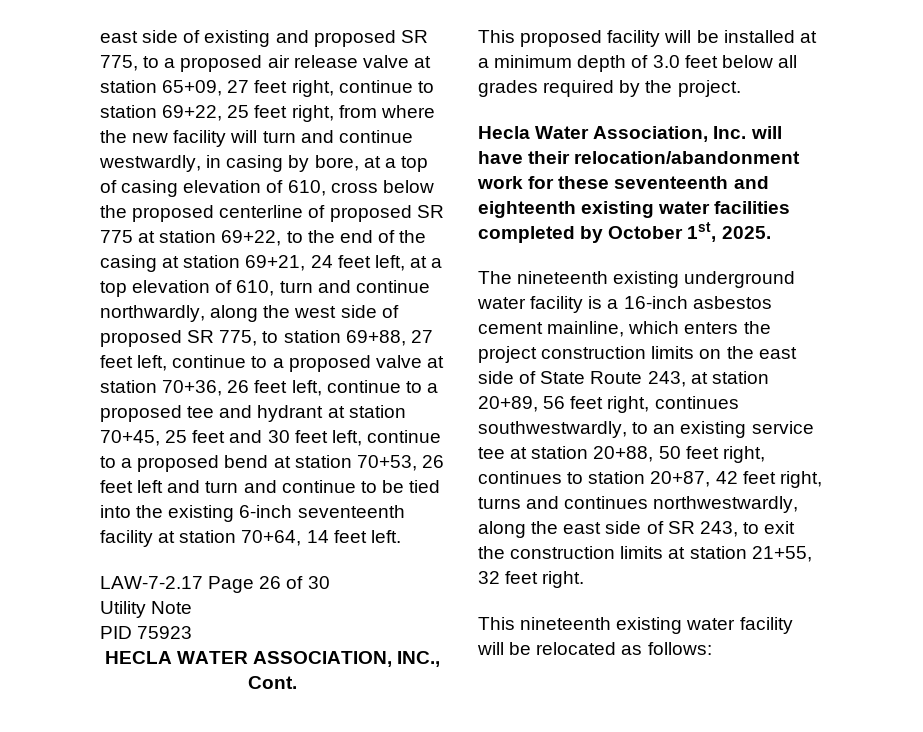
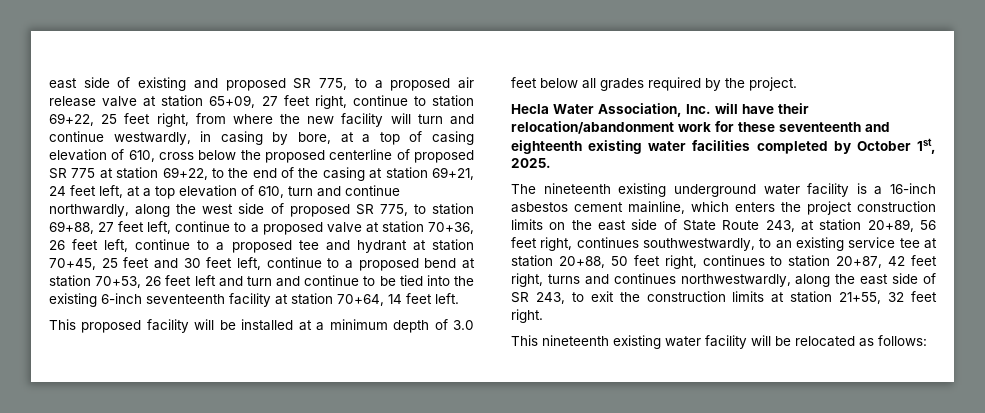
[100,576,330,593] [100,601,193,618] [100,626,193,639] [104,651,441,667] [248,676,297,689] // LAW-7-2.17 Page 26 of 30 // Utility Note // PID 75923 // HECLA WATER ASSOCIATION, INC., Cont. -> (459, 298) none

